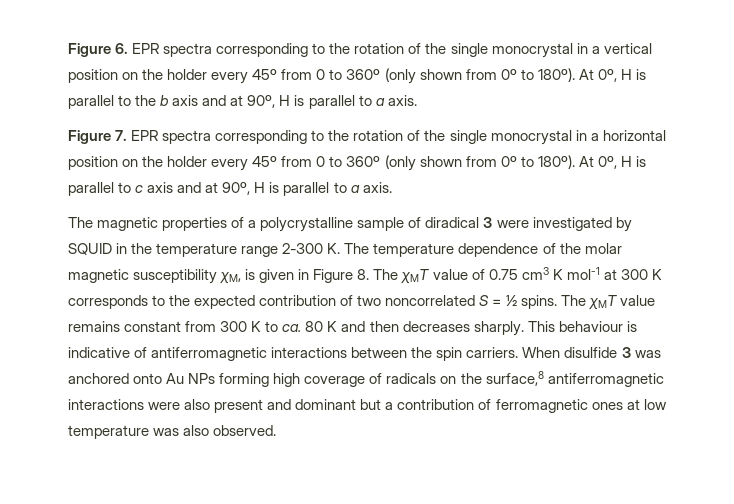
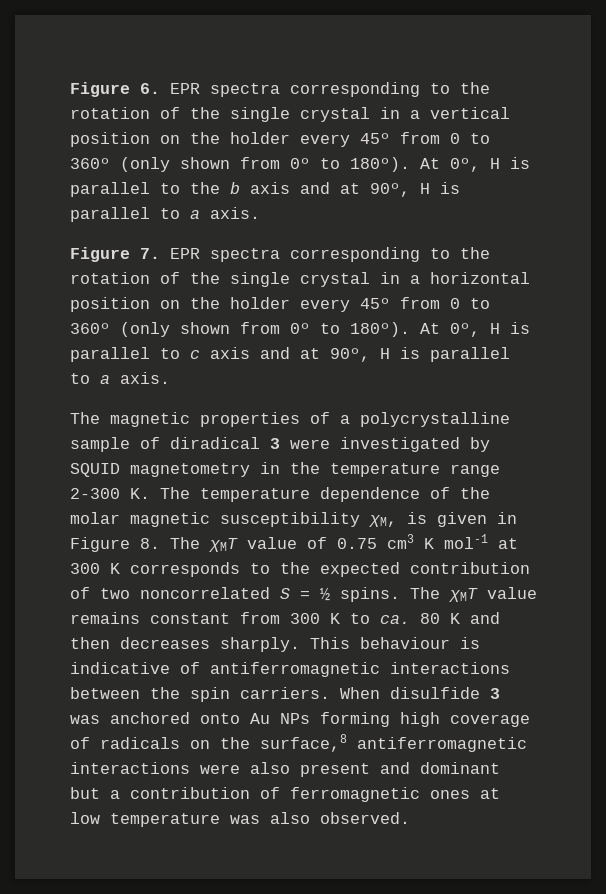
[491,43,573,58] monocrystal -> [300,107,370,122] crystal
[490,130,572,145] monocrystal -> [300,272,370,287] crystal
(112, 249) none -> [130,463,250,477] magnetometry

